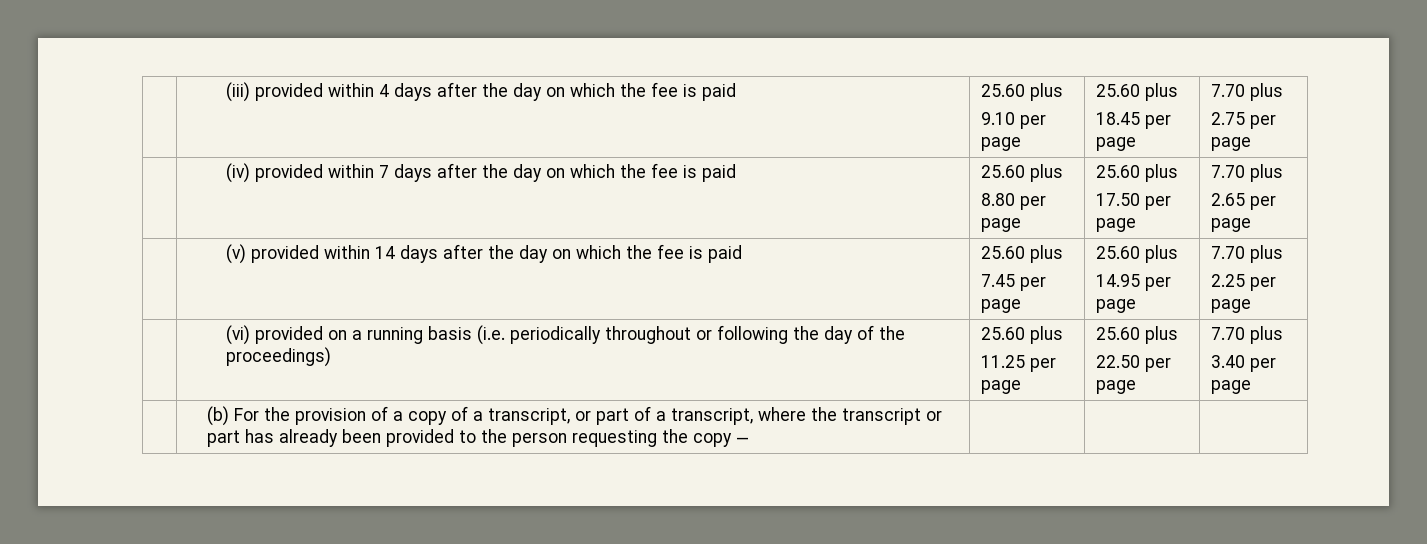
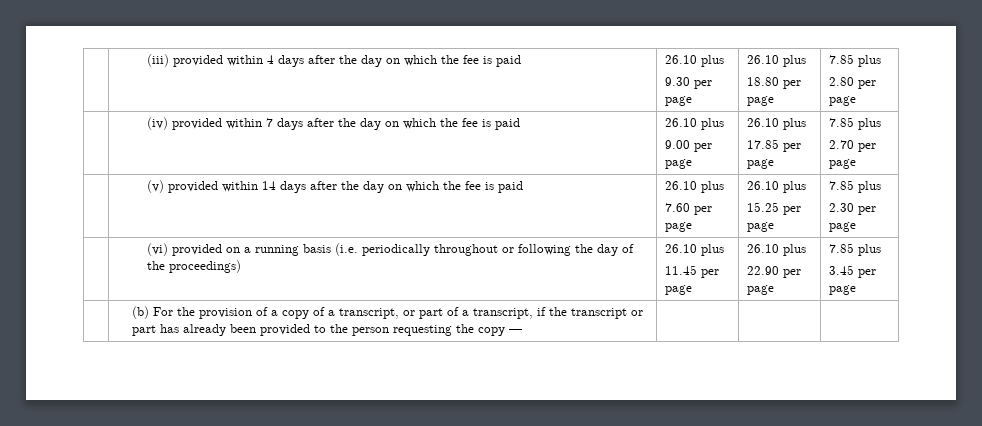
[981,83,1064,101] [981,112,1047,129] [981,137,1022,151] [1096,83,1179,101] [1096,112,1172,129] [1096,137,1137,151] [1211,83,1284,101] [1211,112,1246,125] 25.60 plus // 9.10 per page | 25.60 plus // 18.45 per page | 7.70 plus // 2.75 -> [665,55,725,67] [665,77,713,89] [665,96,693,106] [747,55,807,67] [747,77,802,89] [747,96,775,106] [829,54,882,67] [829,77,855,86] 26.10 plus // 9.30 per page | 26.10 plus // 18.80 per page | 7.85 plus // 2.80
[981,164,1064,182] [981,193,1047,210] [981,218,1022,232] [1096,164,1179,182] [1096,193,1172,210] [1096,218,1137,232] [1211,164,1284,182] [1211,193,1246,206] 25.60 plus // 8.80 per page | 25.60 plus // 17.50 per page | 7.70 plus // 2.65 -> [665,118,725,130] [665,140,713,152] [665,159,693,169] [747,118,807,130] [747,139,802,152] [747,159,775,169] [829,117,882,130] [829,140,855,149] 26.10 plus // 9.00 per page | 26.10 plus // 17.85 per page | 7.85 plus // 2.70
[981,245,1064,263] [981,274,1047,291] [981,299,1022,313] [1096,245,1179,263] [1096,274,1172,291] [1096,299,1137,313] [1211,245,1284,263] [1211,274,1246,287] 25.60 plus // 7.45 per page | 25.60 plus // 14.95 per page | 7.70 plus // 2.25 -> [665,181,725,193] [665,203,713,215] [665,222,693,232] [747,181,807,193] [747,202,802,215] [747,222,775,232] [829,180,882,193] [829,203,855,212] 26.10 plus // 7.60 per page | 26.10 plus // 15.25 per page | 7.85 plus // 2.30
[981,326,1064,344] [981,355,1057,372] [981,380,1022,394] [1096,326,1179,344] [1096,355,1172,372] [1096,380,1137,394] [1211,326,1284,344] [1211,355,1246,368] 25.60 plus // 11.25 per page | 25.60 plus // 22.50 per page | 7.70 plus // 3.40 -> [665,244,725,256] [665,265,720,278] [665,285,693,295] [747,244,807,256] [747,266,802,278] [747,285,775,295] [829,243,882,256] [829,265,855,275] 26.10 plus // 11.45 per page | 26.10 plus // 22.90 per page | 7.85 plus // 3.45
[758,407,807,421] where -> [536,307,546,316] if

